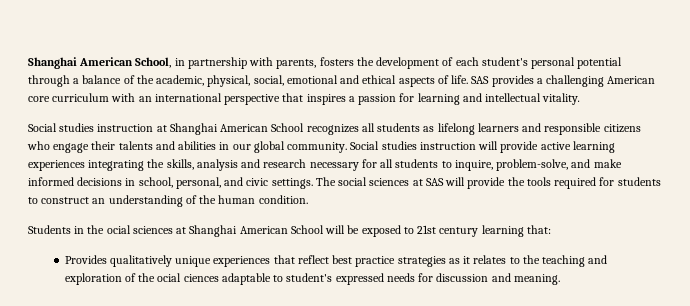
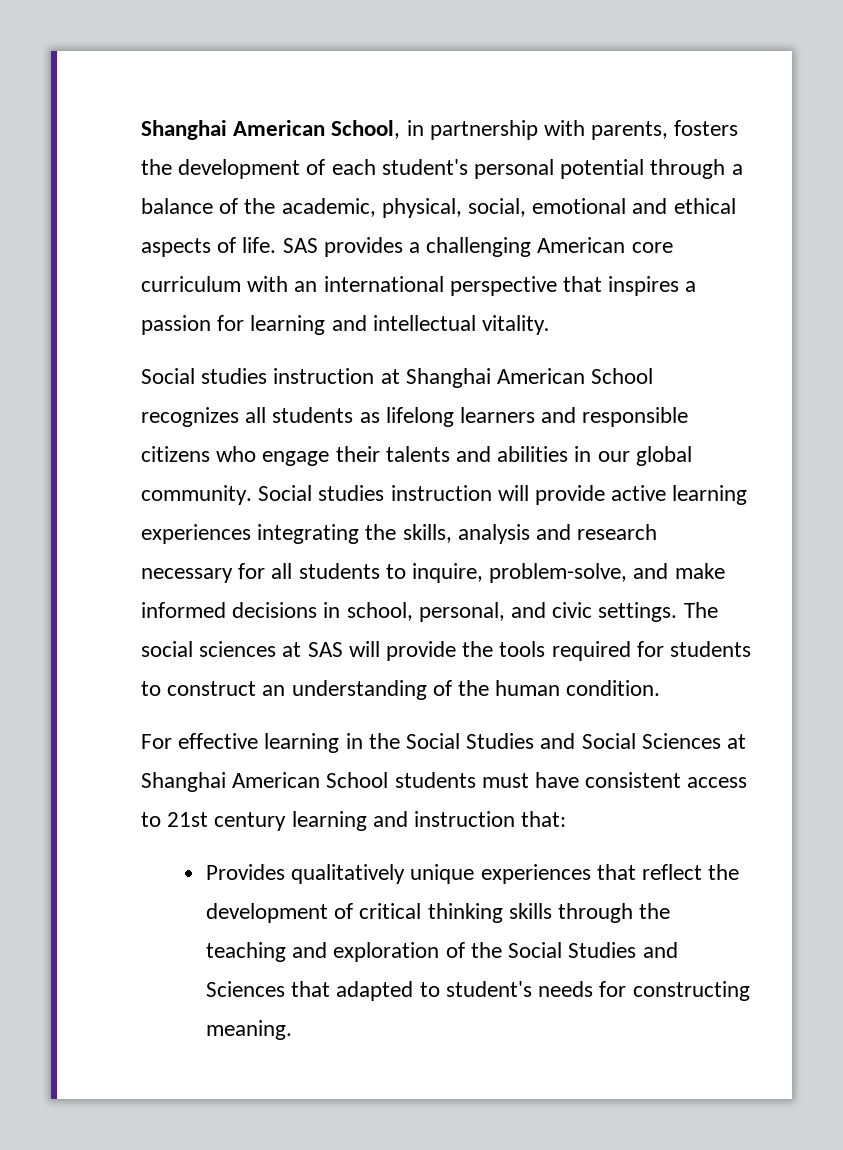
[28,225,401,237] Students in the ocial sciences at Shanghai American School will be exposed -> [141,733,747,753] [141,772,748,792] For effective learning in the Social Studies and Social Sciences at Shanghai American School students must have consistent access
(524, 231) none -> [372,811,516,827] and instruction
[332,255,520,267] best practice strategies as it relates to -> [708,864,740,880] [206,903,634,923] the development of critical thinking skills through
[157,273,271,285] ocial ciences adaptable -> [508,942,678,958] [206,981,414,1001] Social Studies and Sciences that adapted
[335,273,384,285] expressed -> (532, 989) none
[436,273,511,282] discussion and -> [632,981,750,1001] constructing

